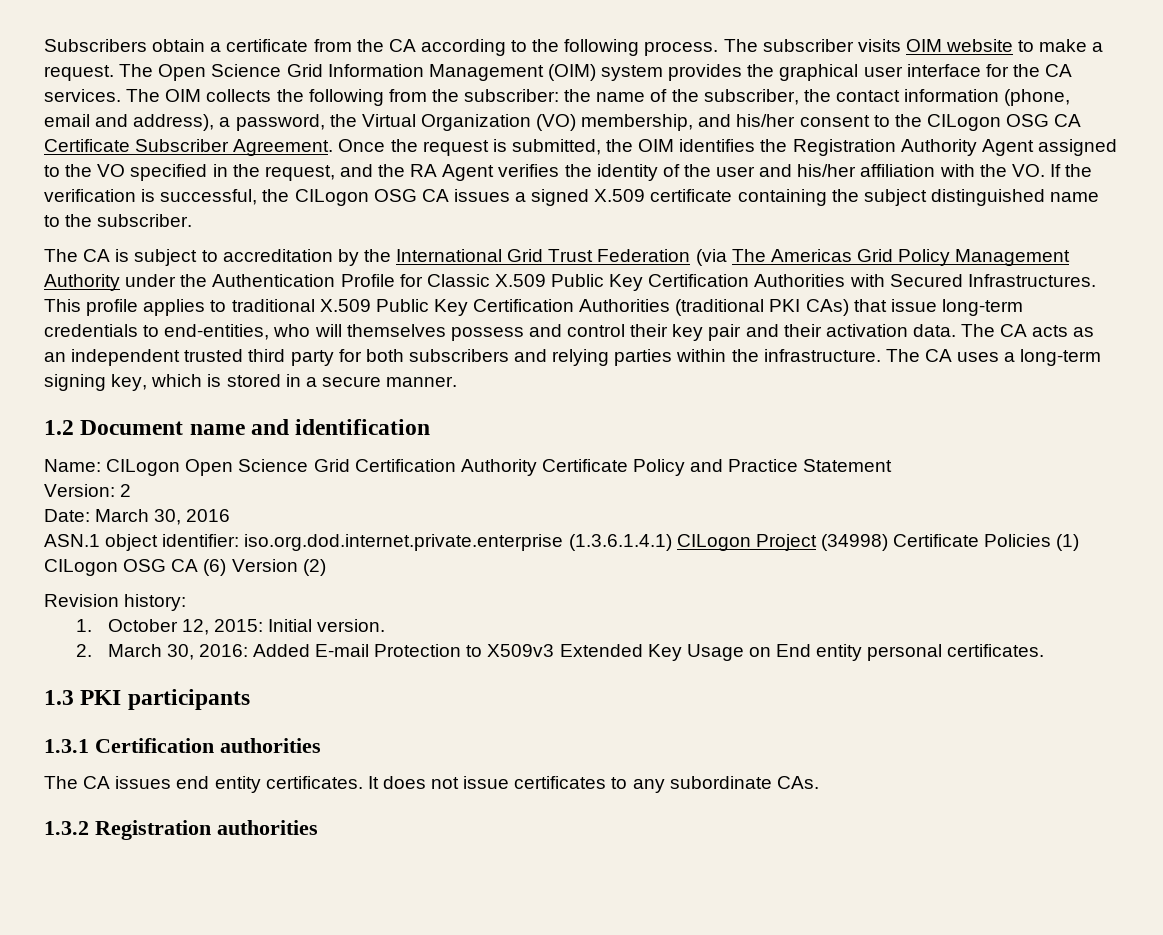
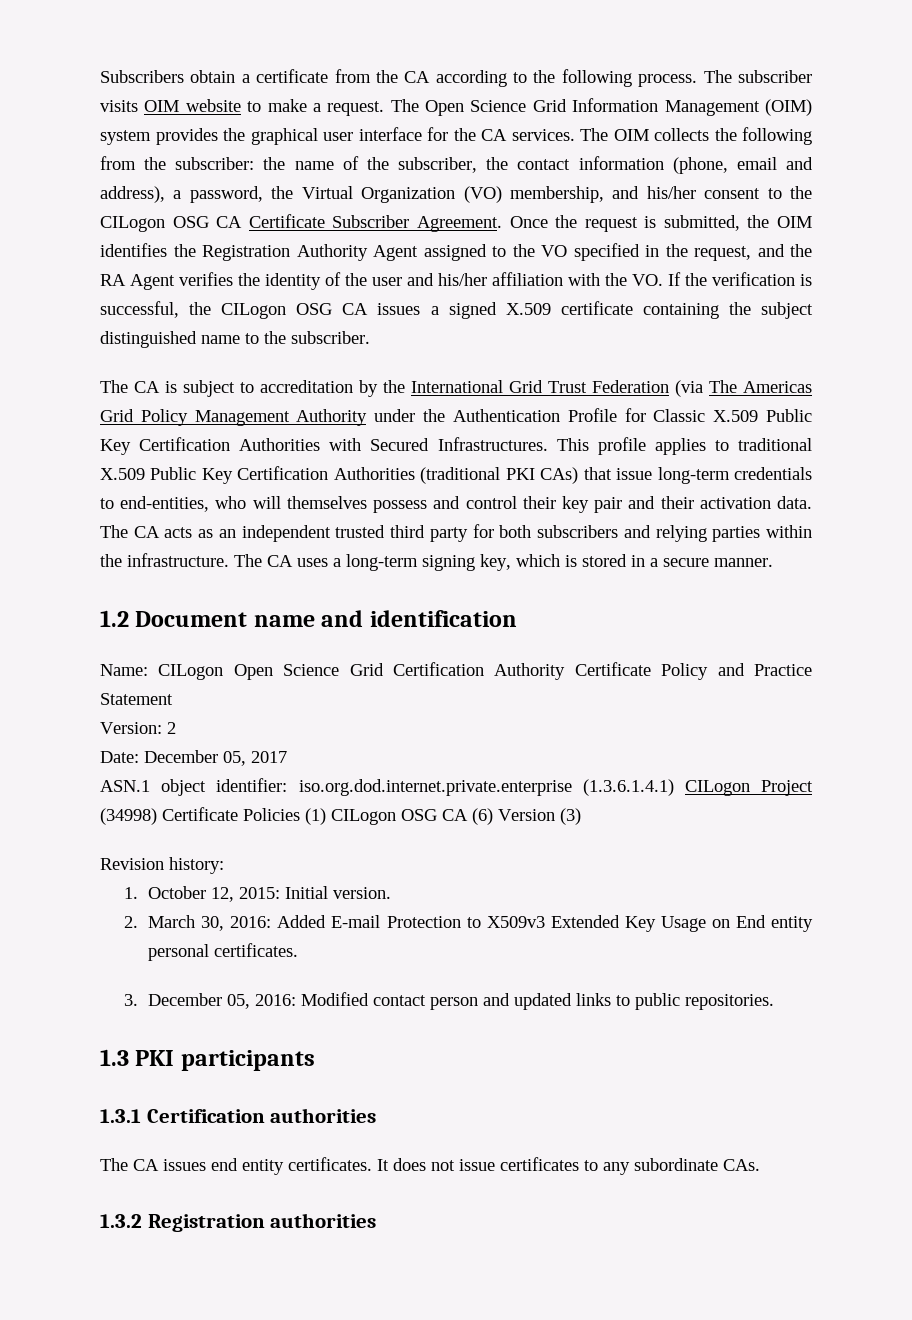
[95,509,231,525] March 30, 2016 -> [144,750,287,766] December 05, 2017
[302,559,326,576] (2) -> [560,808,581,825] (3)
(1045, 650) none -> [124,992,775,1010] // 3. December 05, 2016: Modified contact person and updated links to public repositories.

